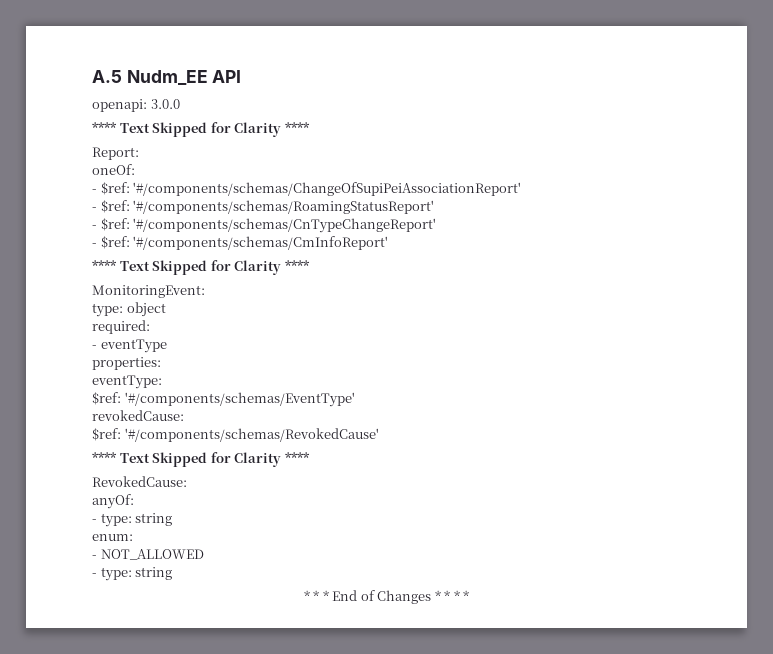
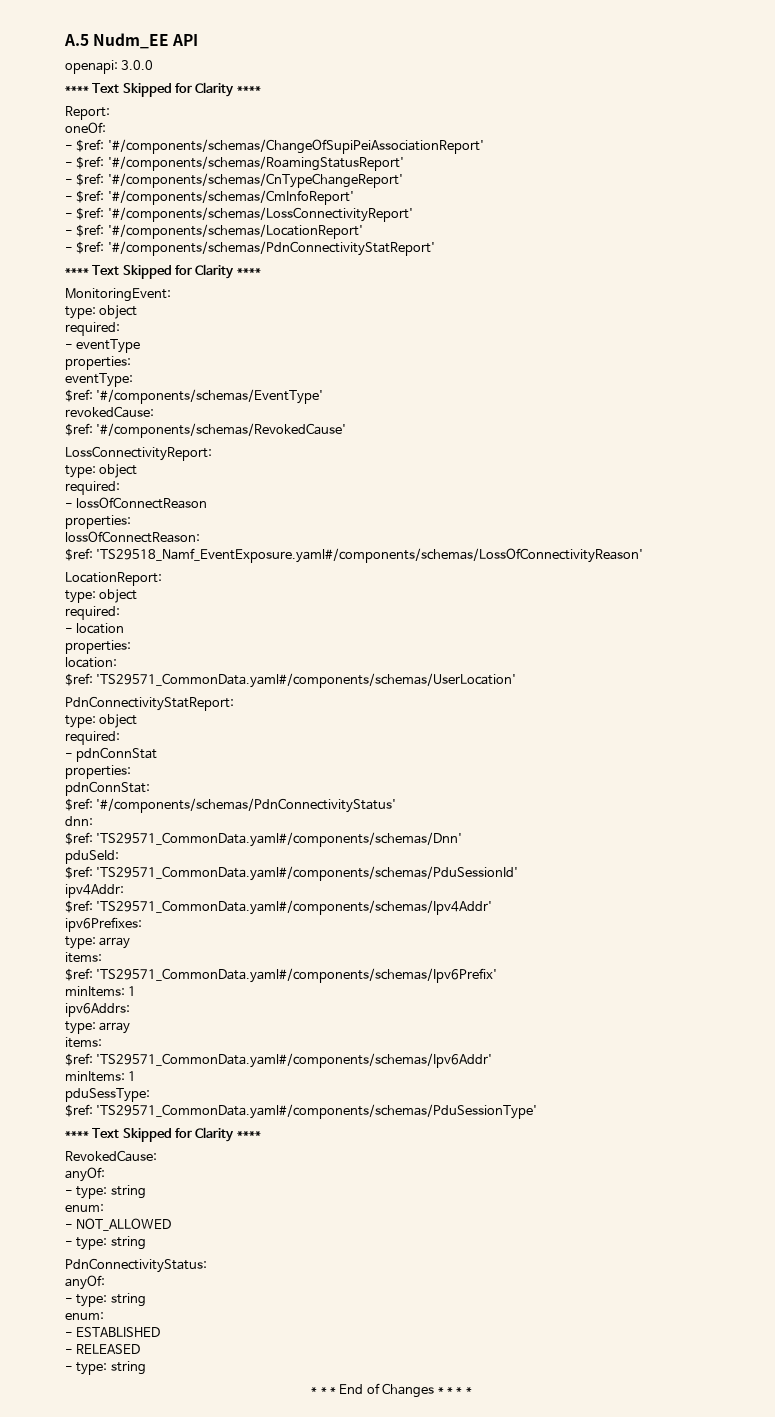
(389, 243) none -> [65,207,413,222] [65,224,363,239] [65,241,435,256] // - $ref: '#/components/schemas/LossConnectivityReport' // - $ref: '#/components/schemas/LocationReport' // - $ref: '#/components/schemas/PdnConnectivityStatReport'
(379, 435) none -> [65,446,212,461] [65,464,138,478] [65,481,120,495] [65,497,208,509] [65,515,131,529] [65,531,200,543] [65,548,644,563] [65,572,162,586] [65,589,138,603] [65,606,120,620] [65,623,125,634] [65,640,131,654] [65,657,117,668] [65,673,517,688] [65,696,234,711] [65,714,138,728] [65,731,120,745] [65,747,158,762] [65,765,131,779] [65,781,150,796] [65,798,397,813] [65,816,93,826] [65,832,463,847] [65,850,119,864] [65,866,519,881] [65,884,124,898] [65,900,493,915] [65,917,142,932] [65,936,131,949] [65,952,102,963] [65,968,498,983] [65,986,137,997] [65,1003,130,1017] [65,1021,131,1034] [65,1037,102,1048] [65,1053,493,1068] [65,1071,137,1082] [65,1088,150,1102] [65,1104,538,1119] // LossConnectivityReport: // type: object // required: // - lossOfConnectReason // properties: // lossOfConnectReason: // $ref: 'TS29518_Namf_EventExposure.yaml#/components/schemas/LossOfConnectivityReason' // LocationReport: // type: object // required: // - location // properties: // location: // $ref: 'TS29571_CommonData.yaml#/components/schemas/UserLocation' // PdnConnectivityStatReport: // type: object // required: // - pdnConnStat // properties: // pdnConnStat: // $ref: '#/components/schemas/PdnConnectivityStatus' // dnn: // $ref: 'TS29571_CommonData.yaml#/components/schemas/Dnn' // pduSeId: // $ref: 'TS29571_CommonData.yaml#/components/schemas/PduSessionId' // ipv4Addr: // $ref: 'TS29571_CommonData.yaml#/components/schemas/Ipv4Addr' // ipv6Prefixes: // type: array // items: // $ref: 'TS29571_CommonData.yaml#/components/schemas/Ipv6Prefix' // minItems: 1 // ipv6Addrs: // type: array // items: // $ref: 'TS29571_CommonData.yaml#/components/schemas/Ipv6Addr' // minItems: 1 // pduSessType: // $ref: 'TS29571_CommonData.yaml#/components/schemas/PduSessionType'
(173, 573) none -> [65,1258,207,1273] [65,1275,105,1290] [65,1293,146,1307] [65,1312,104,1320] [65,1327,161,1337] [65,1344,141,1354] [65,1361,146,1375] // PdnConnectivityStatus: // anyOf: // - type: string // enum: // - ESTABLISHED // - RELEASED // - type: string

